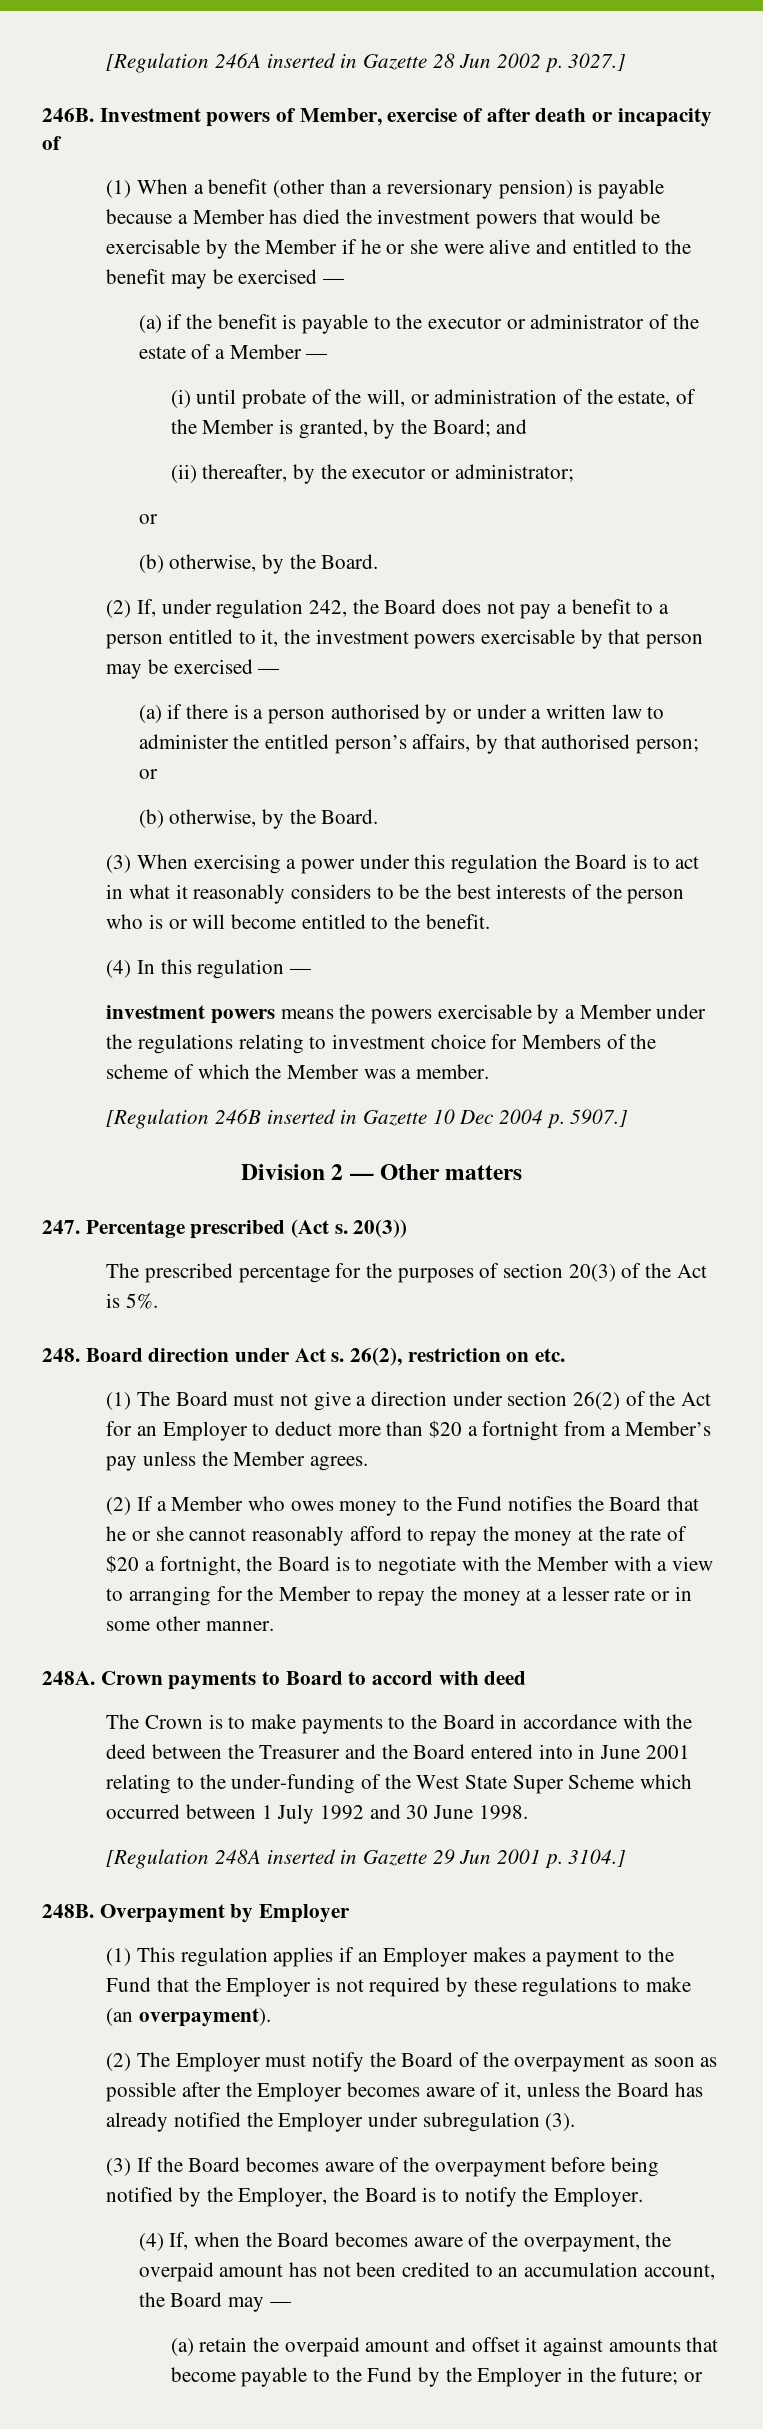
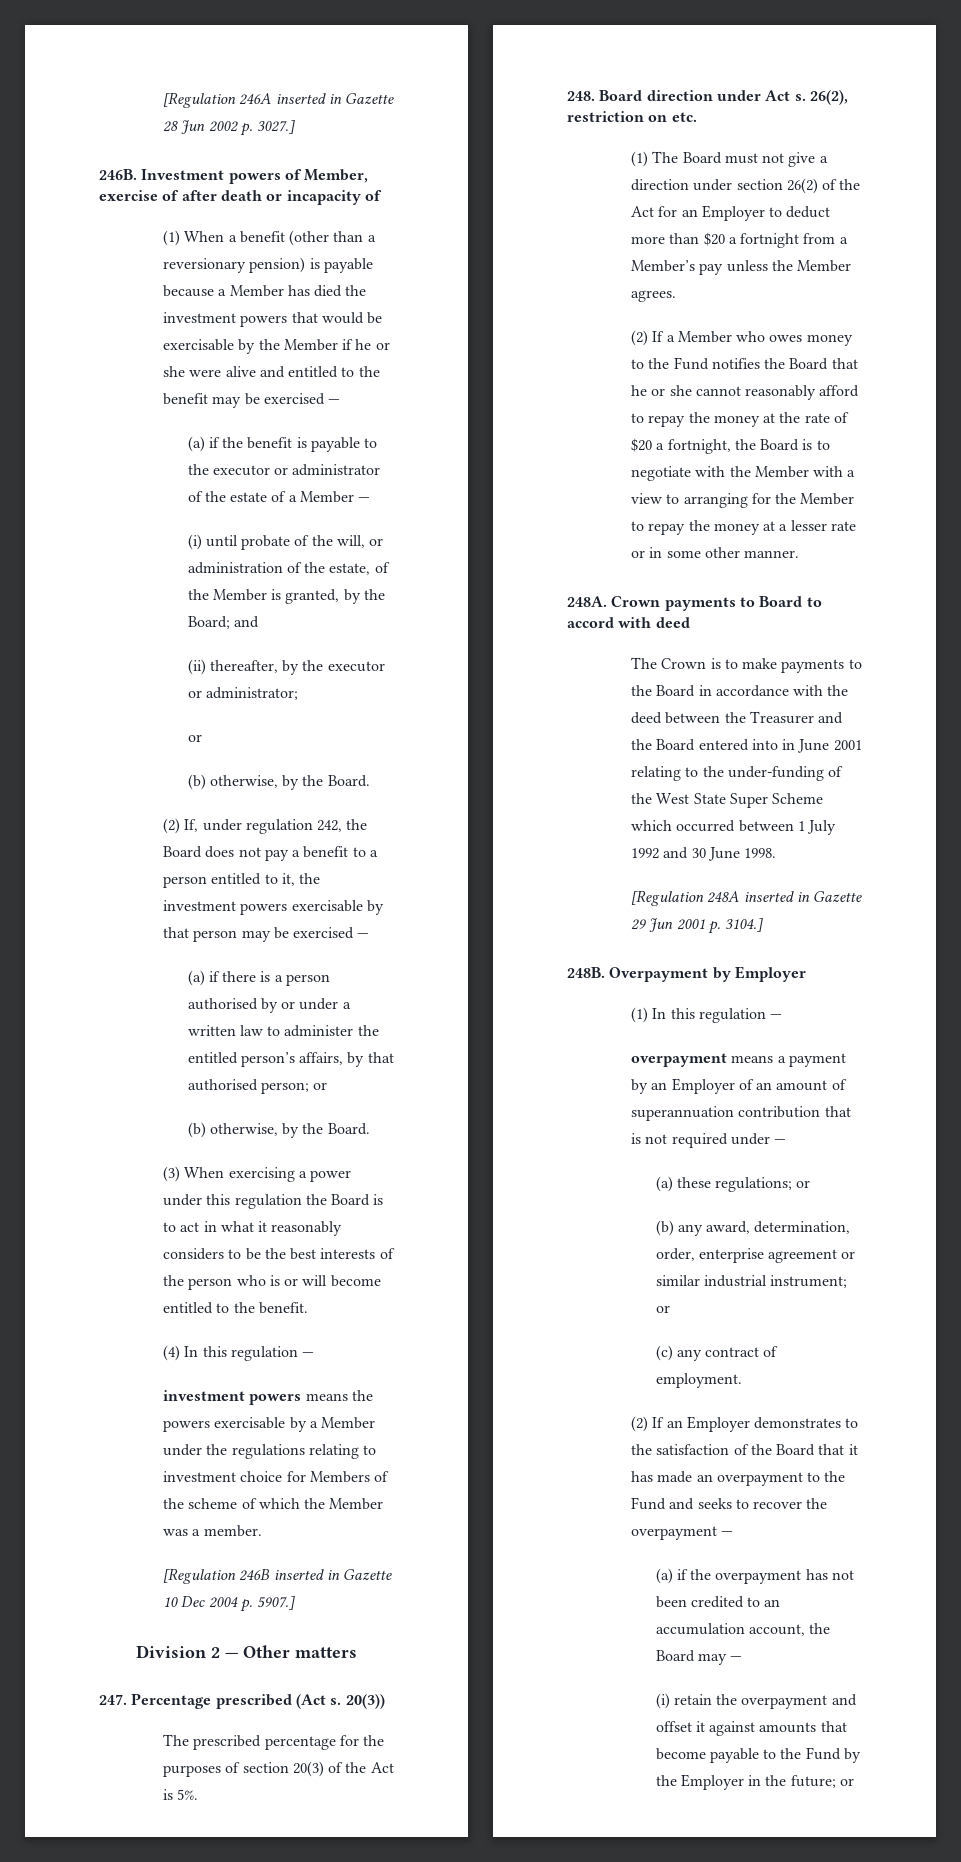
[137,1947,674,1967] [106,1977,691,1997] [106,2008,272,2027] [106,2052,718,2072] [106,2082,703,2102] [106,2112,576,2132] [106,2157,660,2177] [106,2187,644,2207] [138,2232,672,2252] [138,2262,284,2282] This regulation applies if an Employer makes a payment to the Fund that the Employer is not required by these regulations to make (an overpayment). // (2) The Employer must notify the Board of the overpayment as soon as possible after the Employer becomes aware of it, unless the Board has already notified the Employer under subregulation (3). // (3) If the Board becomes aware of the overpayment before being notified by the Employer, the Board is to notify the Employer. // (4) If, when the Board becomes aware of the overpayment, the overpaid amount -> [652,1008,783,1023] [630,1053,846,1067] [630,1078,847,1094] [630,1106,851,1121] [630,1133,787,1148] [655,1176,811,1192] [655,1220,851,1236] [655,1248,856,1263] [655,1275,848,1288] [655,1305,670,1313] [655,1345,779,1361] [655,1373,742,1388] [630,1416,859,1432] [630,1444,858,1456] [630,1471,846,1486] [630,1497,828,1510] [630,1526,734,1540] [655,1568,802,1584] In this regulation — // overpayment means a payment by an Employer of an amount of superannuation contribution that is not required under — // (a) these regulations; or // (b) any award, determination, order, enterprise agreement or similar industrial instrument; or // (c) any contract of employment. // (2) If an Employer demonstrates to the satisfaction of the Board that it has made an overpayment to the Fund and seeks to recover the overpayment — // (a) if the overpayment
[170,2338,194,2356] (a) -> [655,1693,670,1709] (i)
[284,2337,430,2357] overpaid amount -> [741,1695,828,1709] overpayment

